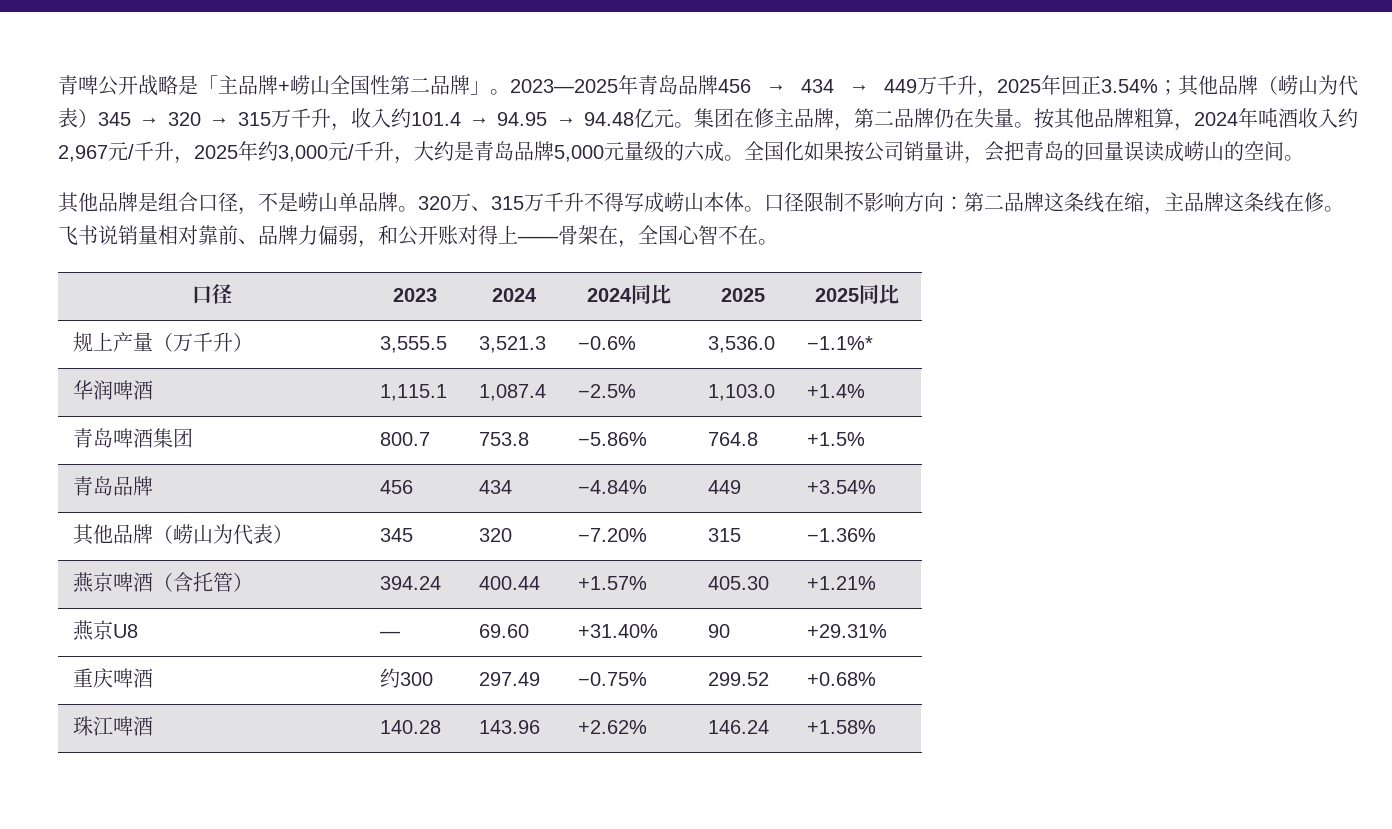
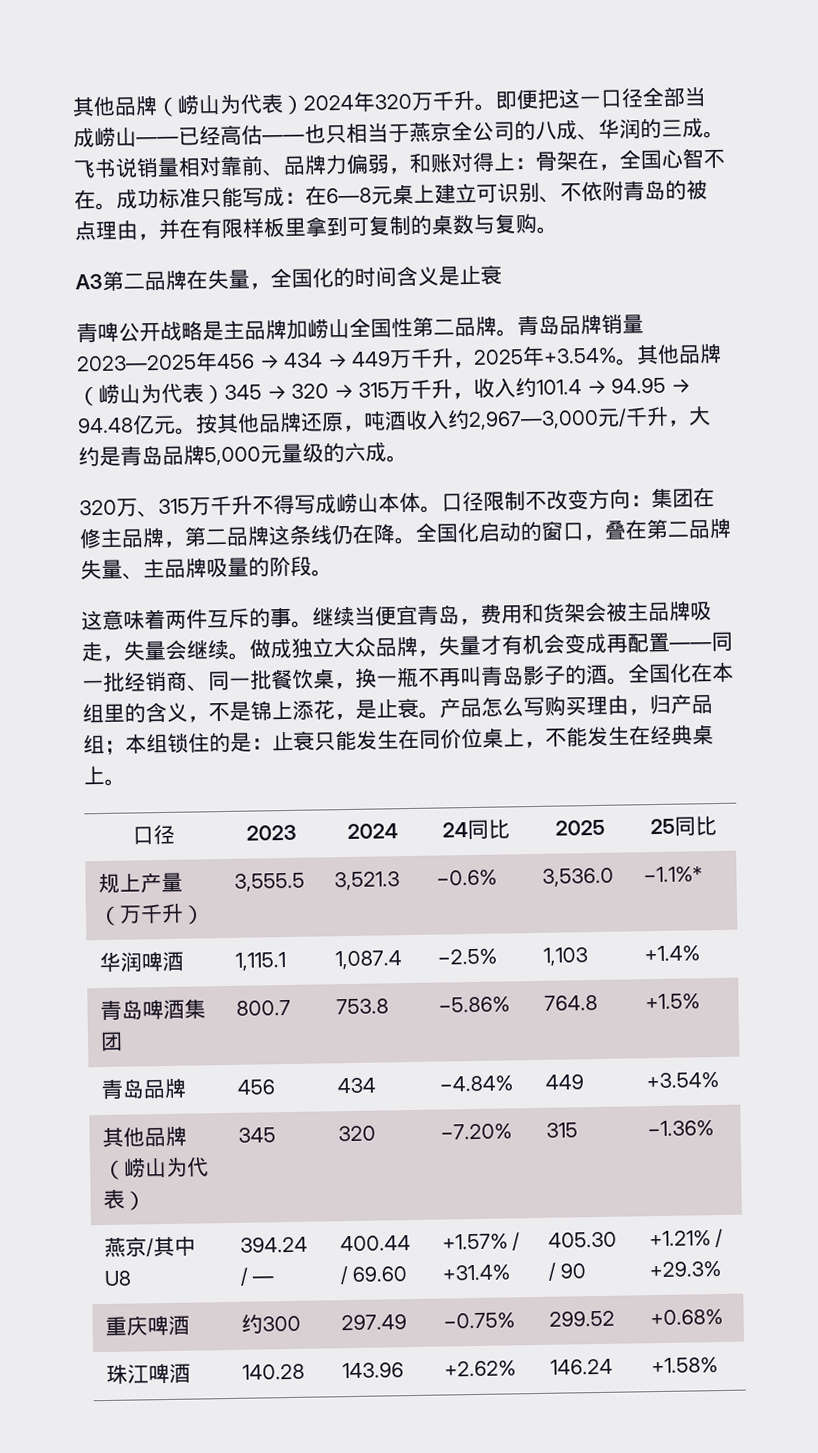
(58, 85) none -> [72,86,706,118] [73,118,725,148] [73,148,725,179] [74,180,708,211] [74,212,559,241] [75,264,502,291] 其他品牌（崂山为代表）2024年320万千升。即便把这一口径全部当成崂山——已经高估——也只相当于燕京全公司的八成、华润的三成。飞书说销量相对靠前、品牌力偏弱，和账对得上：骨架在，全国心智不在。成功标准只能写成：在6—8元桌上建立可识别、不依附青岛的被点理由，并在有限样板里拿到可复制的桌数与复购。 // A3第二品牌在失量，全国化的时间含义是止衰 //
[198,75,290,95] 「主品牌+ -> [223,319,308,340] 主品牌加
[470,75,718,95] 」。2023—2025年青岛品牌 -> [496,313,644,337] [76,351,218,372] 。青岛品牌销量2023—2025年
[1061,76,1178,95] 回正3.54%； -> [543,347,639,366] +3.54%。
[694,108,1358,131] [58,141,328,164] 集团在修主品牌，第二品牌仍在失量。按其他品牌粗算，2024年吨酒收入约2,967元/千升，2025年约3,000 -> [195,409,599,434] 按其他品牌还原，吨酒收入约2,967—3,000
[744,141,1304,164] [58,192,418,215] 全国化如果按公司销量讲，会把青岛的回量误读成崂山的空间。 // 其他品牌是组合口径，不是崂山单品牌。 -> (408, 458) //
[864,192,1344,215] [58,225,758,248] 影响方向：第二品牌这条线在缩，主品牌这条线在修。飞书说销量相对靠前、品牌力偏弱，和公开账对得上——骨架在，全国心智不在 -> [546,487,715,510] [79,518,731,549] [80,556,333,581] [81,601,712,631] [81,631,733,662] [82,661,734,692] [82,694,713,724] [83,724,714,755] [83,765,105,785] 改变方向：集团在修主品牌，第二品牌这条线仍在降。全国化启动的窗口，叠在第二品牌失量、主品牌吸量的阶段。 // 这意味着两件互斥的事。继续当便宜青岛，费用和货架会被主品牌吸走，失量会继续。做成独立大众品牌，失量才有机会变成再配置——同一批经销商、同一批餐饮桌，换一瓶不再叫青岛影子的酒。全国化在本组里的含义，不是锦上添花，是止衰。产品怎么写购买理由，归产品组；本组锁住的是：止衰只能发生在同价位桌上，不能发生在经典桌上
[586,288,632,302] 2024 -> [442,822,468,838] 24
[815,288,859,302] 2025 -> [649,818,675,835] 25
[708,384,776,401] 1,103.0 -> [542,947,588,966] 1,103
[113,572,254,592] 啤酒（含托管） -> [145,1235,196,1257] [103,1270,132,1287] /其中U8
(442, 583) none -> [239,1267,276,1286] / —
(541, 583) none -> [339,1266,409,1285] / 69.60
(648, 583) none -> [512,1232,521,1251] [441,1264,510,1281] / +31.4%
(770, 583) none -> [547,1262,587,1281] / 90
[73,620,139,641] [380,631,401,638] [479,624,530,638] [578,624,659,638] [708,624,731,638] [807,624,888,638] // 燕京U8 | — | 69.60 | +31.40% | 90 | +29.31% -> [715,1228,724,1248] [648,1261,721,1278] / +29.3%

